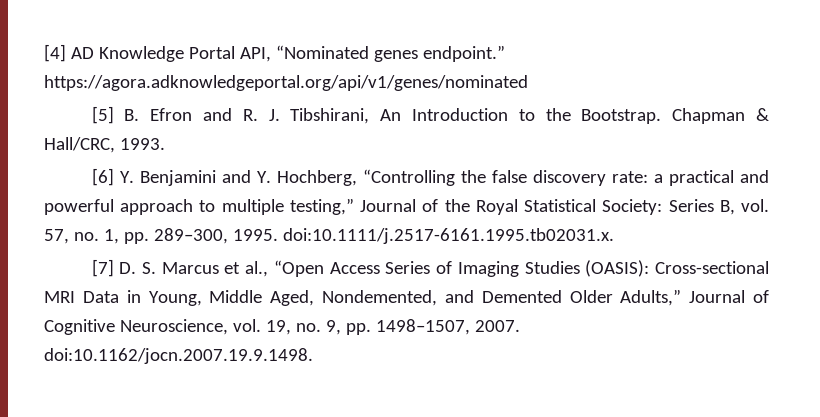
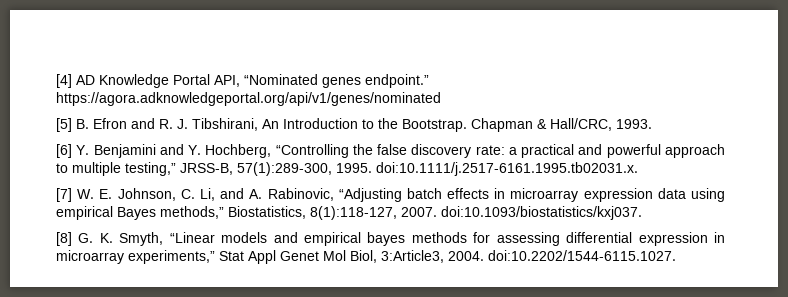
[360,199,770,215] [44,228,614,244] [91,259,769,277] [44,289,769,306] [44,319,520,335] [44,348,313,364] Journal of the Royal Statistical Society: Series B, vol. 57, no. 1, pp. 289–300, 1995. doi:10.1111/j.2517-6161.1995.tb02031.x. // [7] D. S. Marcus et al., “Open Access Series of Imaging Studies (OASIS): Cross-sectional MRI Data in Young, Middle Aged, Nondemented, and Demented Older Adults,” Journal of Cognitive Neuroscience, vol. 19, no. 9, pp. 1498–1507, 2007. doi:10.1162/jocn.2007.19.9.1498. -> [180,162,638,176] [56,188,725,202] [56,206,642,220] [56,232,726,246] [56,250,676,264] JRSS-B, 57(1):289-300, 1995. doi:10.1111/j.2517-6161.1995.tb02031.x. // [7] W. E. Johnson, C. Li, and A. Rabinovic, “Adjusting batch effects in microarray expression data using empirical Bayes methods,” Biostatistics, 8(1):118-127, 2007. doi:10.1093/biostatistics/kxj037. // [8] G. K. Smyth, “Linear models and empirical bayes methods for assessing differential expression in microarray experiments,” Stat Appl Genet Mol Biol, 3:Article3, 2004. doi:10.2202/1544-6115.1027.

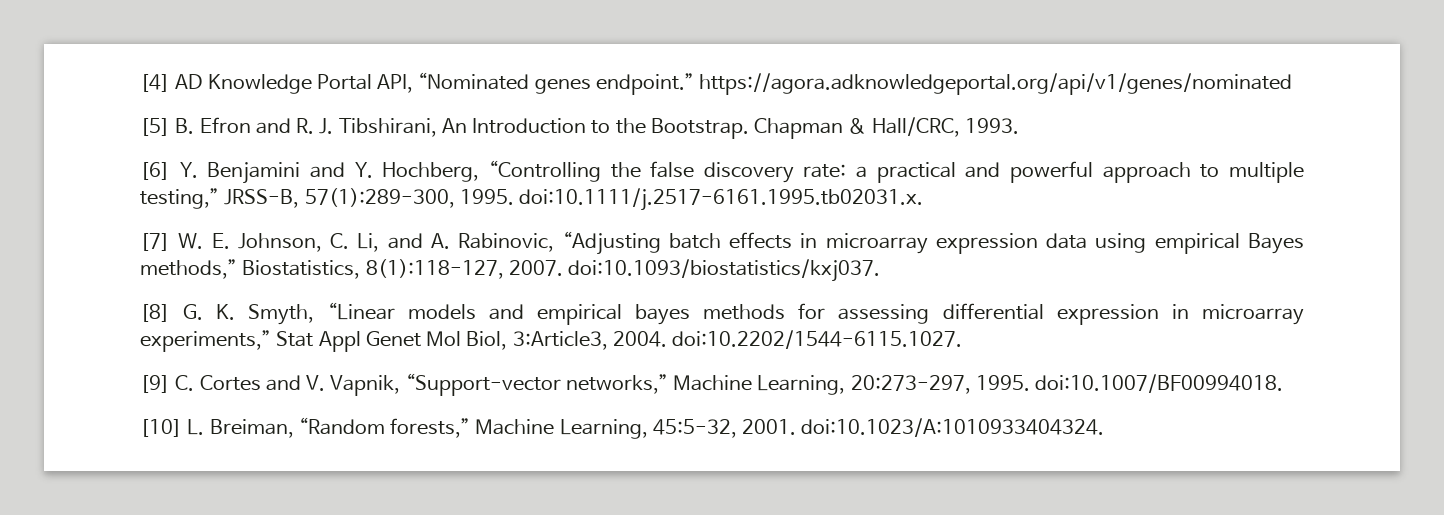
(676, 255) none -> [140,373,1284,396] [140,417,1105,439] // [9] C. Cortes and V. Vapnik, “Support-vector networks,” Machine Learning, 20:273-297, 1995. doi:10.1007/BF00994018. // [10] L. Breiman, “Random forests,” Machine Learning, 45:5-32, 2001. doi:10.1023/A:1010933404324.

